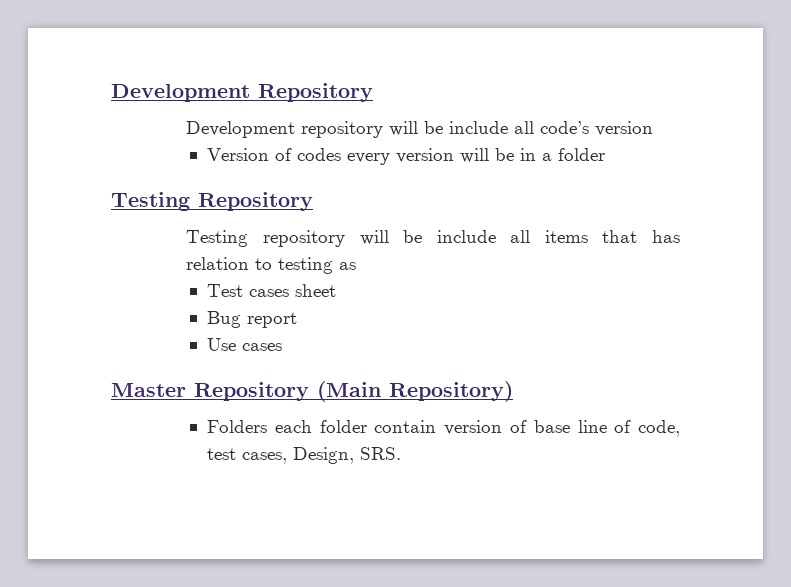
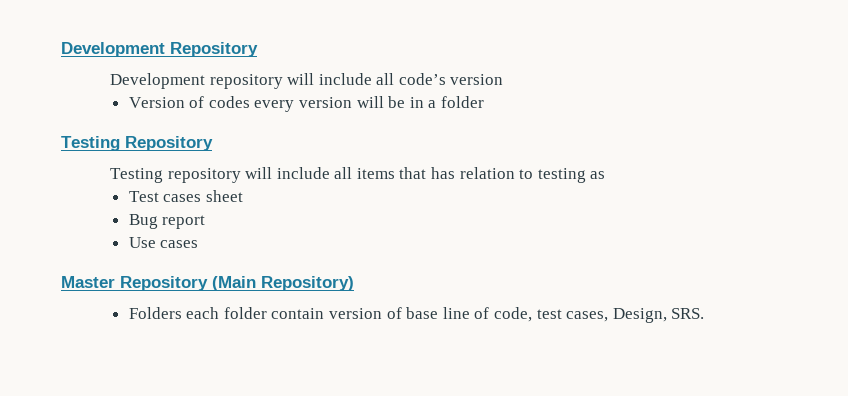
[424,121,444,134] be -> (315, 79) none
[403,230,423,243] be -> (273, 173) none

